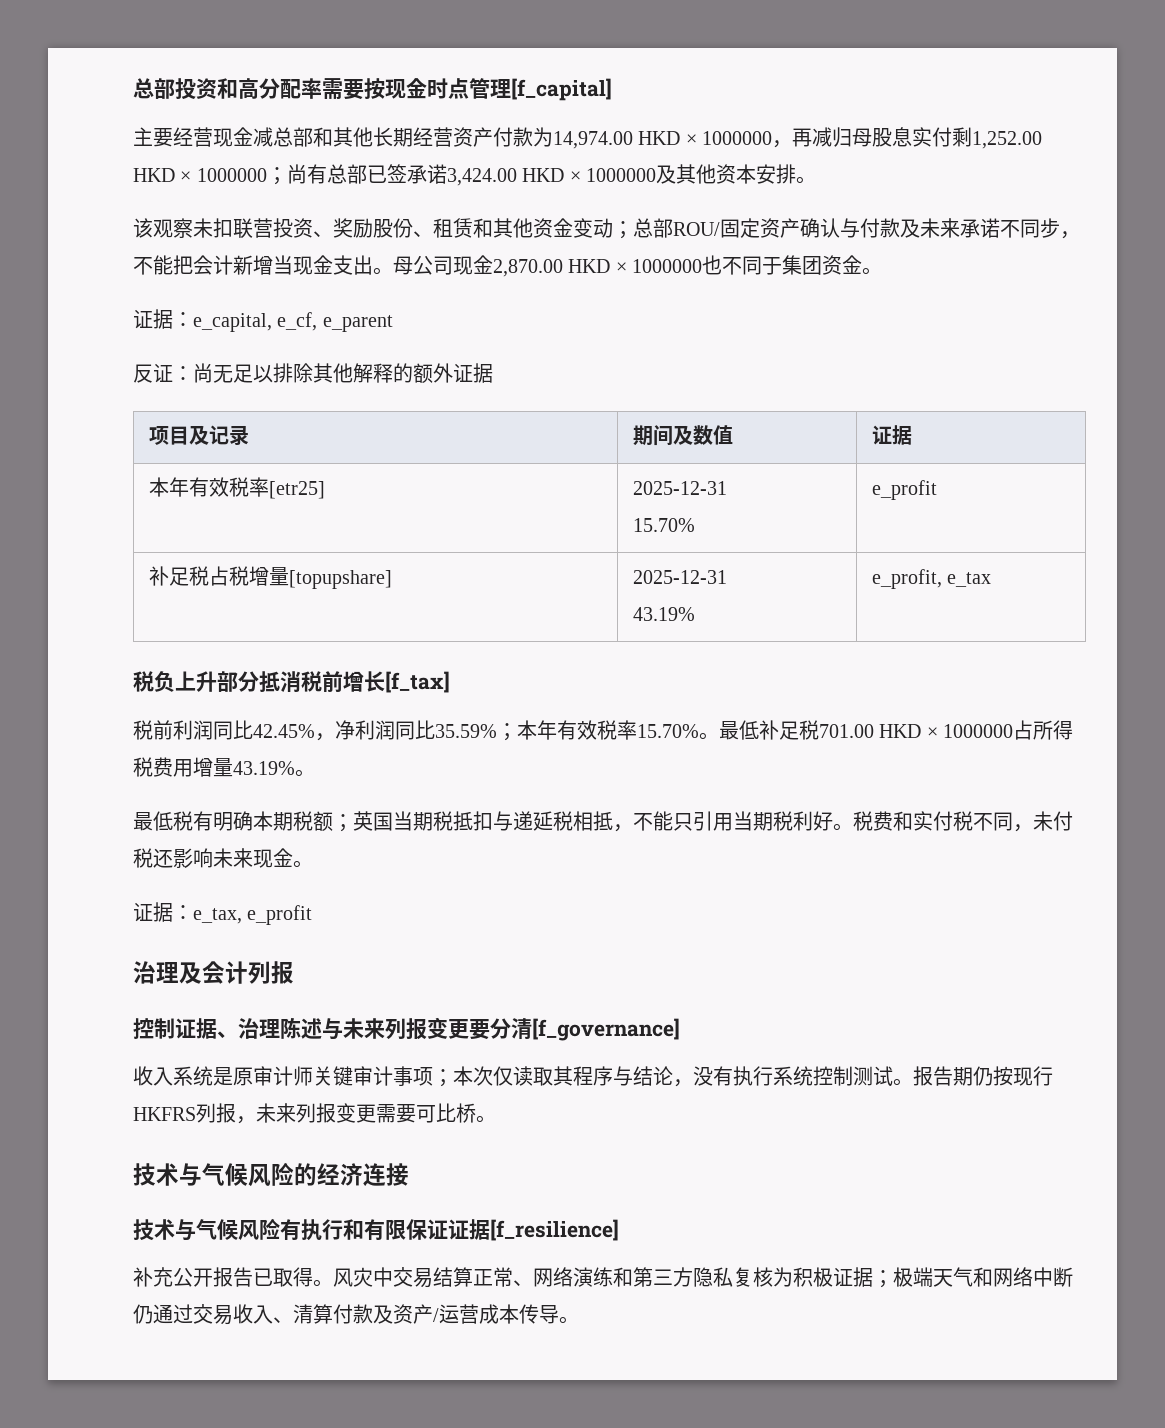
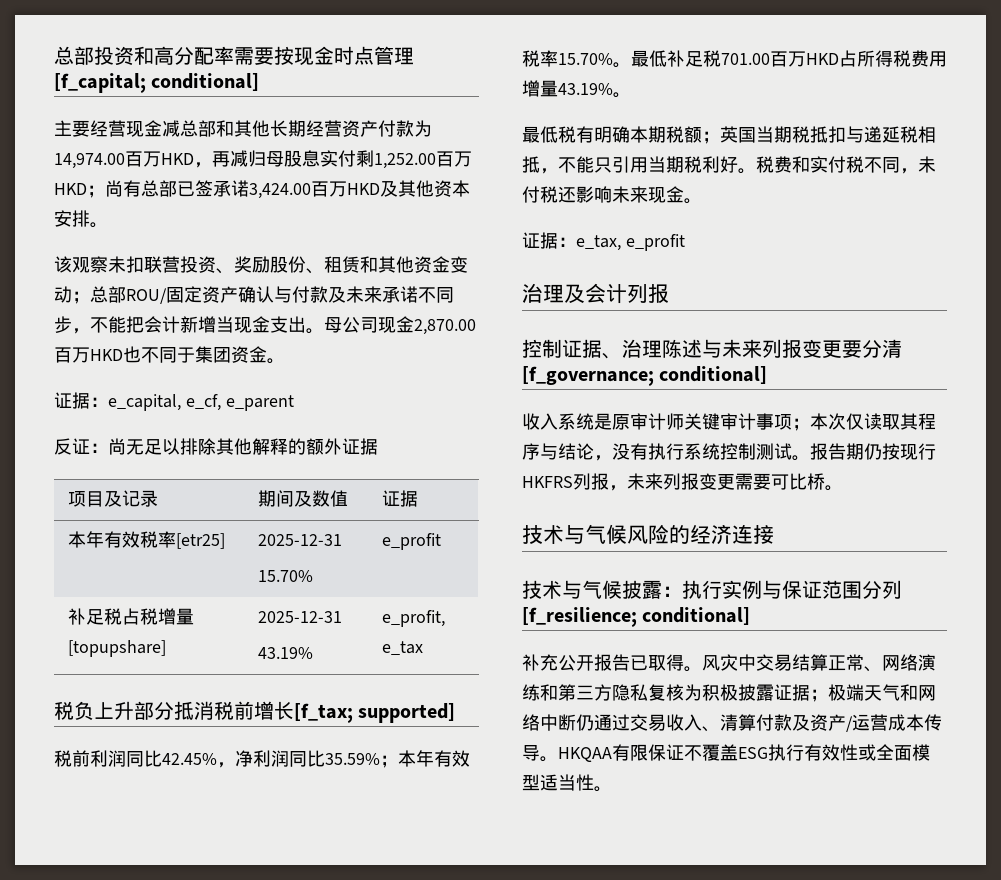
[511,78,612,101] [f_capital] -> [54,73,260,93] [f_capital; conditional]
[638,131,773,145] HKD × 1000000 -> [125,151,194,167] 百万HKD
[133,168,267,182] HKD × 1000000 -> [436,151,472,167] [54,183,87,195] 百万HKD
[522,168,656,182] HKD × 1000000 -> [311,181,380,197] 百万HKD
[568,259,703,273] HKD × 1000000 -> [54,347,123,363] 百万HKD
[385,671,450,693] [f_tax] -> [294,703,456,723] [f_tax; supported]
[879,724,1014,738] HKD × 1000000 -> [770,51,839,67] 百万HKD
[532,1018,680,1041] [f_governance] -> [522,366,768,386] [f_governance; conditional]
[238,1218,619,1241] 风险有执行和有限保证证据[f_resilience] -> [622,580,902,599] [522,607,751,627] 披露：执行实例与保证范围分列[f_resilience; conditional]
(833, 1277) none -> [738,684,774,701] 披露
(579, 1320) none -> [558,744,930,762] [522,774,612,792] HKQAA有限保证不覆盖ESG执行有效性或全面模型适当性。

